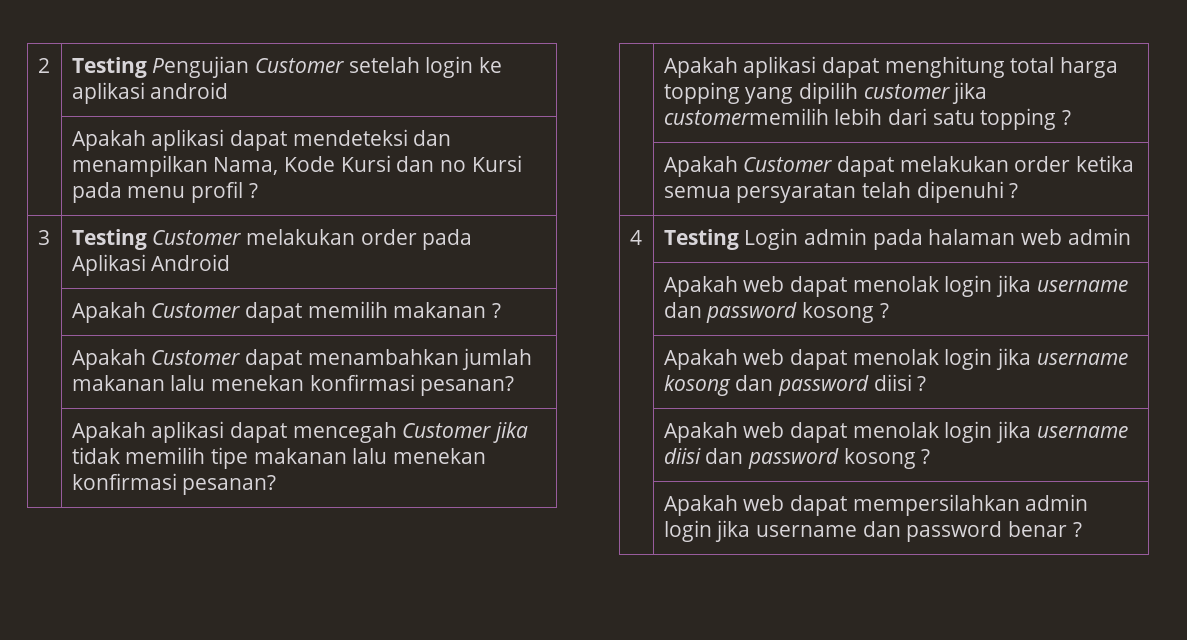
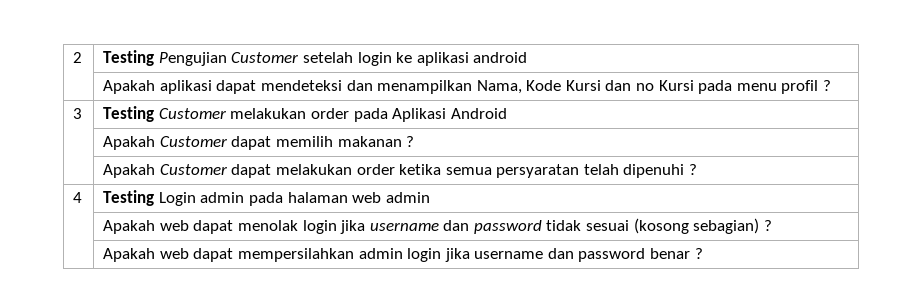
[71,348,533,370] [71,374,515,396] [71,421,529,443] [71,447,487,469] [71,473,277,495] [663,56,1119,78] [663,82,988,104] [663,108,1072,130] // | Apakah Customer dapat menambahkan jumlah makanan lalu menekan konfirmasi pesanan? // | Apakah aplikasi dapat mencegah Customer jika tidak memilih tipe makanan lalu menekan konfirmasi pesanan? // | Apakah aplikasi dapat menghitung total harga topping yang dipilih customer jika customermemilih lebih dari satu topping ? -> (415, 141) none
[802,302,889,323] [663,348,1128,370] [663,374,927,396] [663,421,1128,443] [663,448,916,469] kosong ? // | Apakah web dapat menolak login jika username kosong dan password diisi ? // | Apakah web dapat menolak login jika username diisi dan password kosong -> [546,218,760,234] tidak sesuai (kosong sebagian)

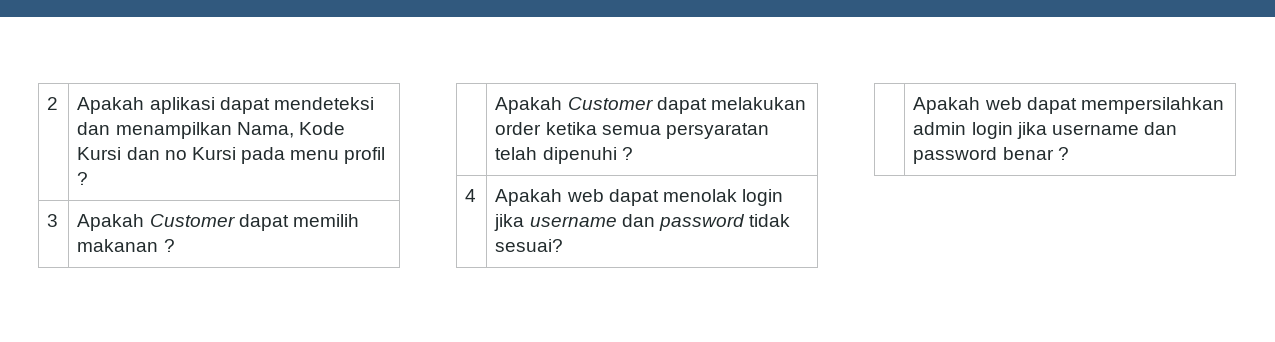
[103,50,528,66] | Testing Pengujian Customer setelah login ke aplikasi android // -> (59, 103) none
[103,106,507,122] | Testing Customer melakukan order pada Aplikasi Android // -> (59, 220) none
[103,190,430,206] | Testing Login admin pada halaman web admin // -> (477, 195) none
[586,218,772,234] sesuai (kosong sebagian) ? -> [495,239,564,252] sesuai?

